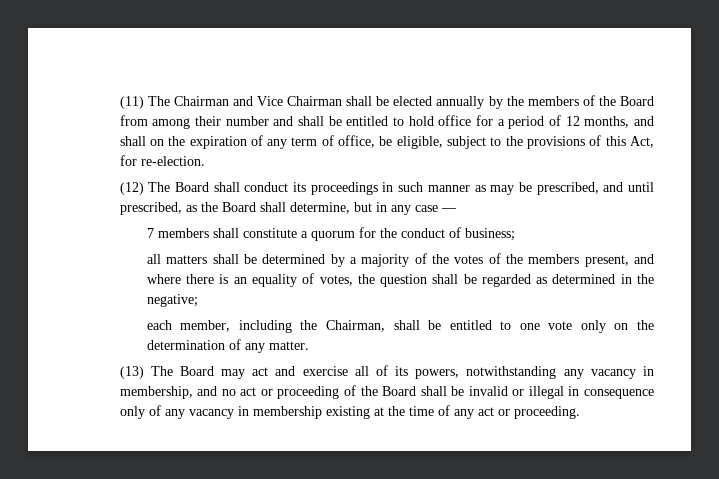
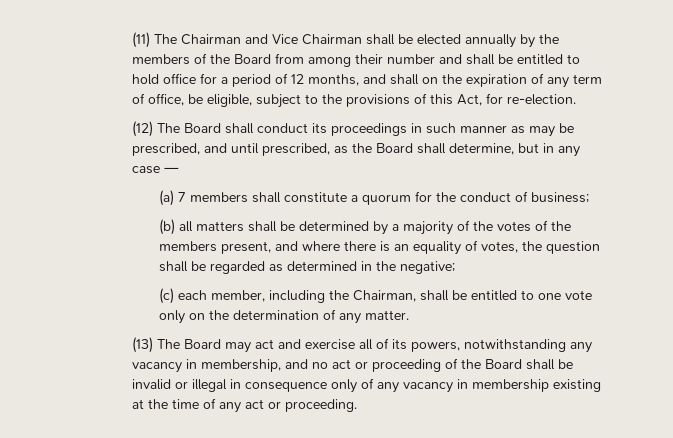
(457, 210) none -> [159,190,175,206] (a)
(515, 234) none -> [159,219,176,235] (b)
(198, 300) none -> [159,288,175,304] (c)

